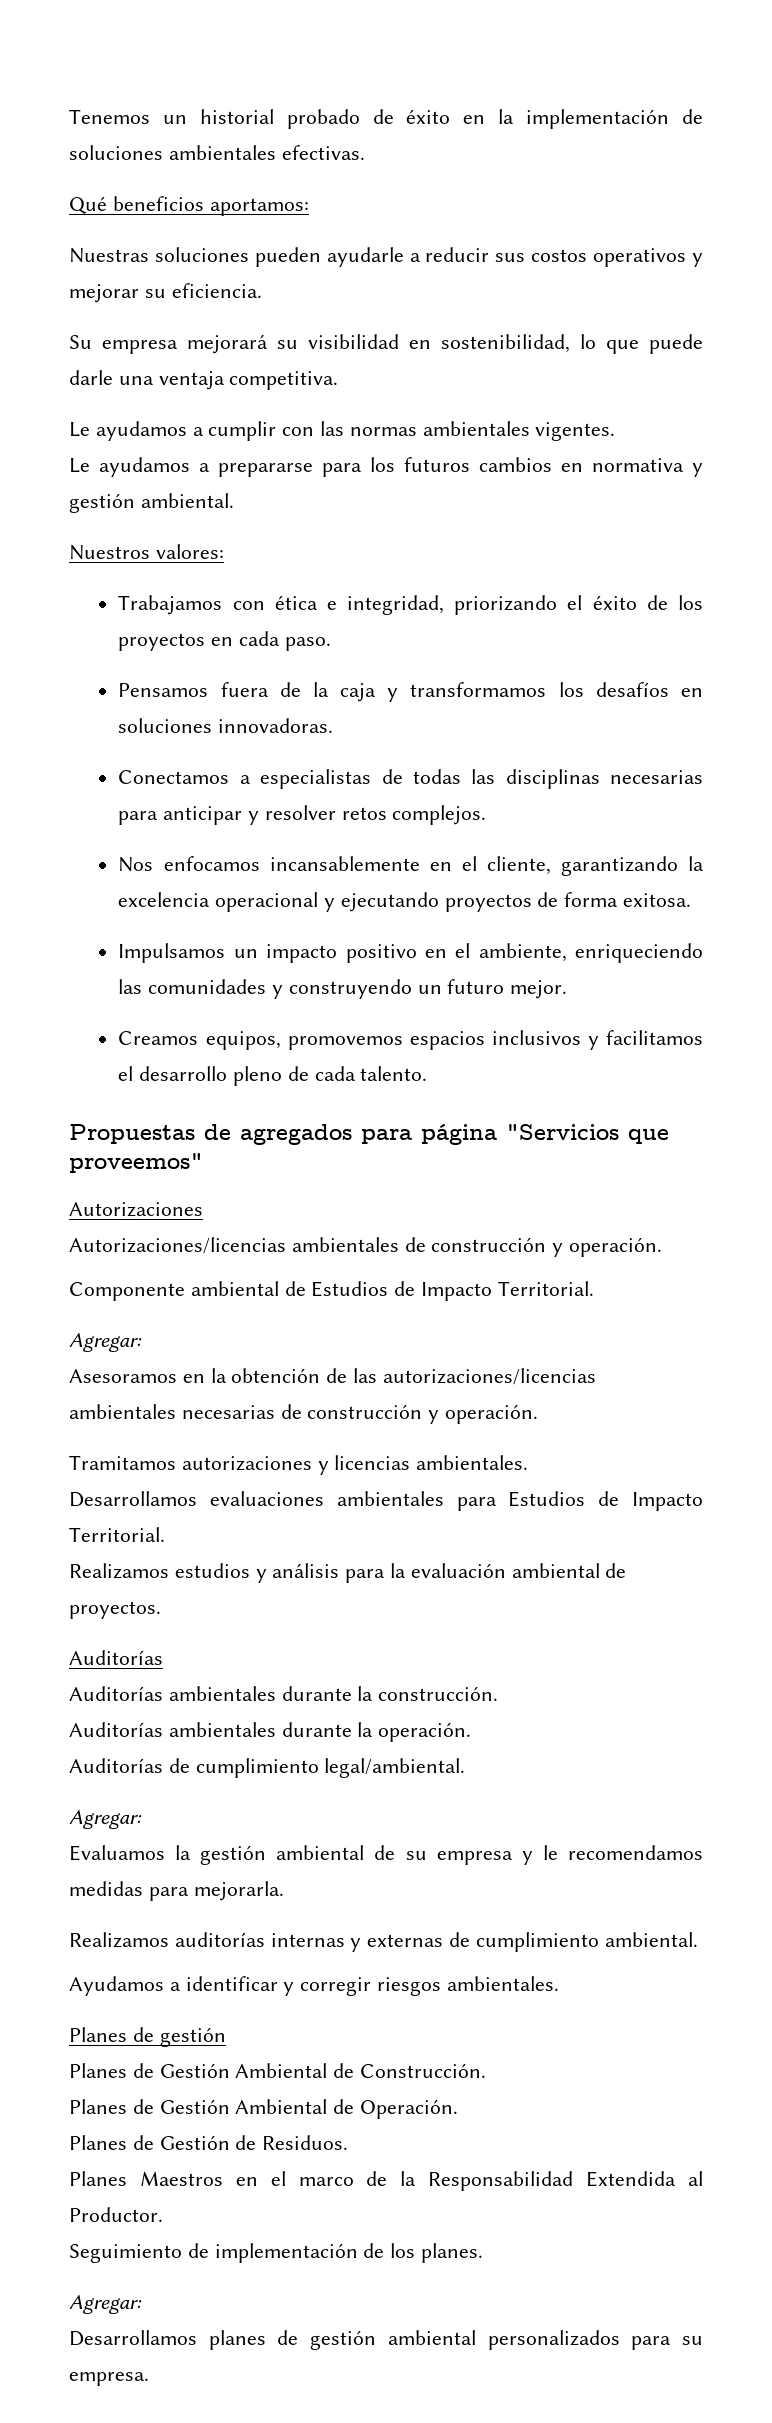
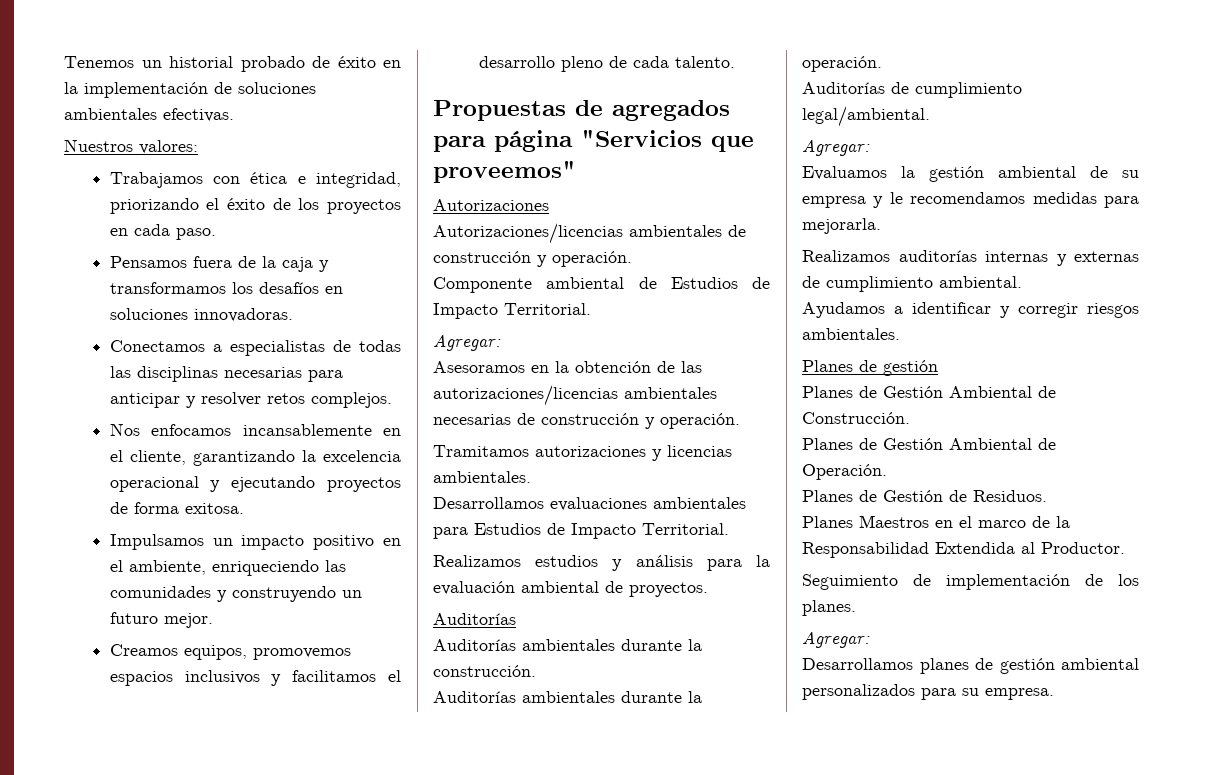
[69,196,309,216] [69,247,704,267] [69,283,262,303] [69,334,703,354] [69,370,339,390] [69,421,616,441] [69,457,703,477] [69,493,234,513] // Qué beneficios aportamos: // Nuestras soluciones pueden ayudarle a reducir sus costos operativos y mejorar su eficiencia. // Su empresa mejorará su visibilidad en sostenibilidad, lo que puede darle una ventaja competitiva. // Le ayudamos a cumplir con las normas ambientales vigentes. // Le ayudamos a prepararse para los futuros cambios en normativa y gestión ambiental. -> (234, 115) none

